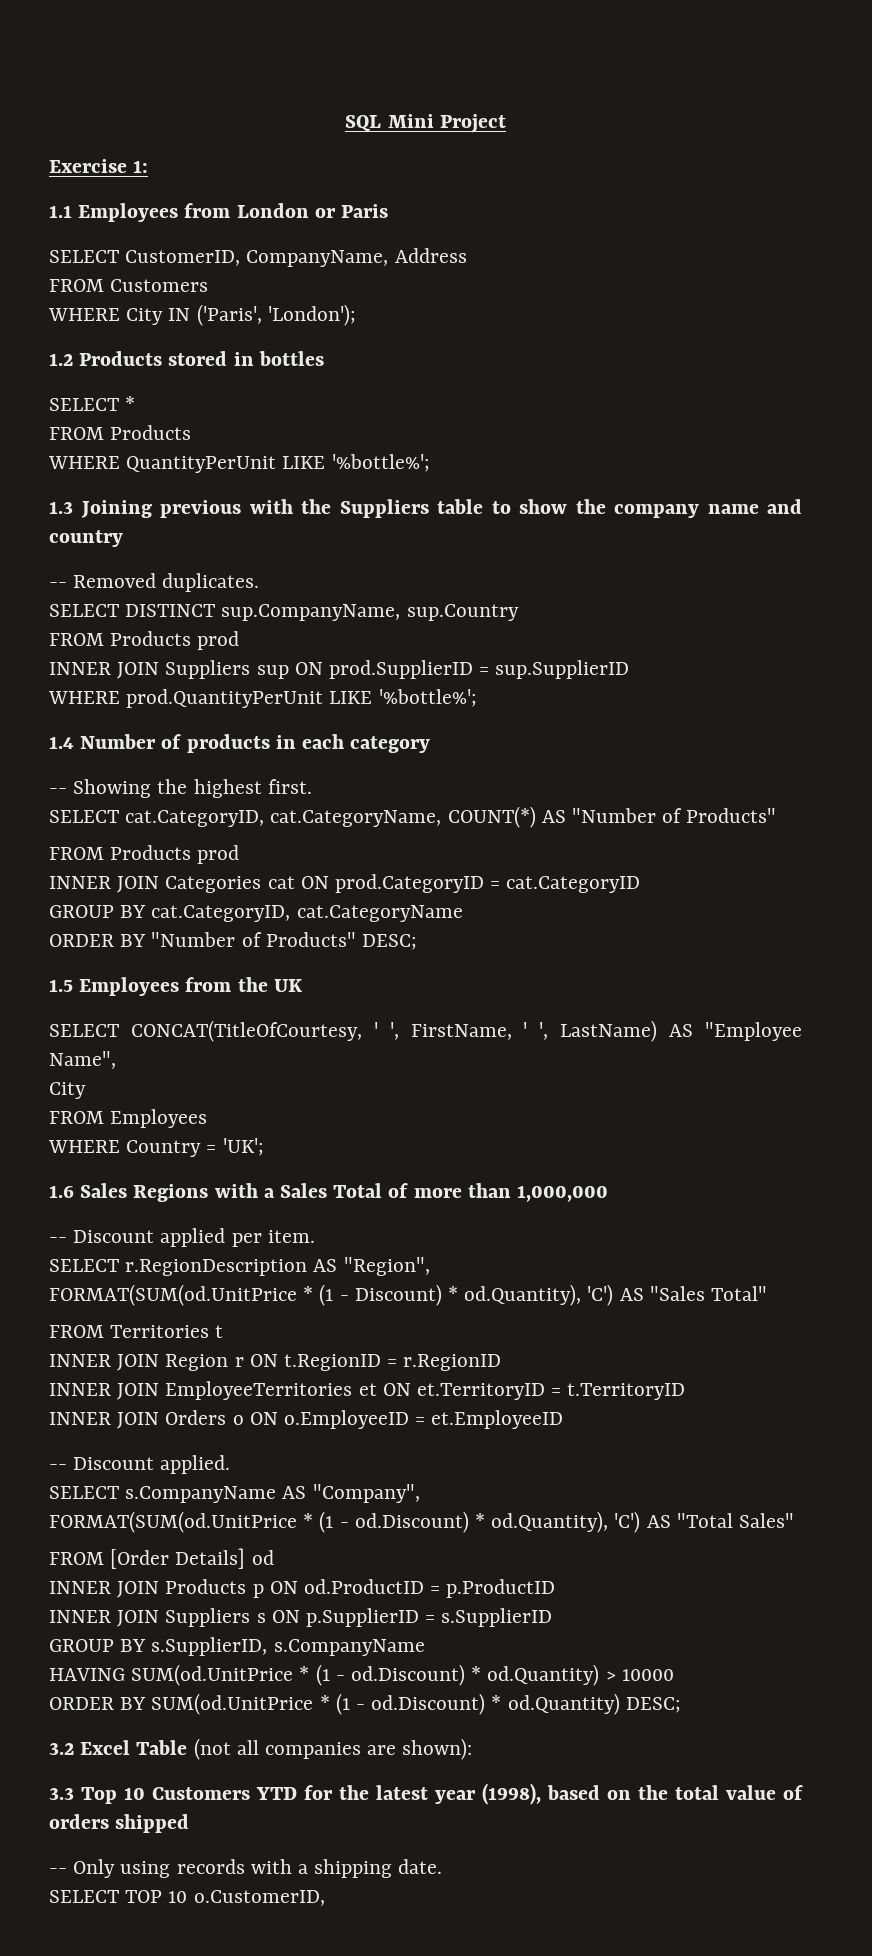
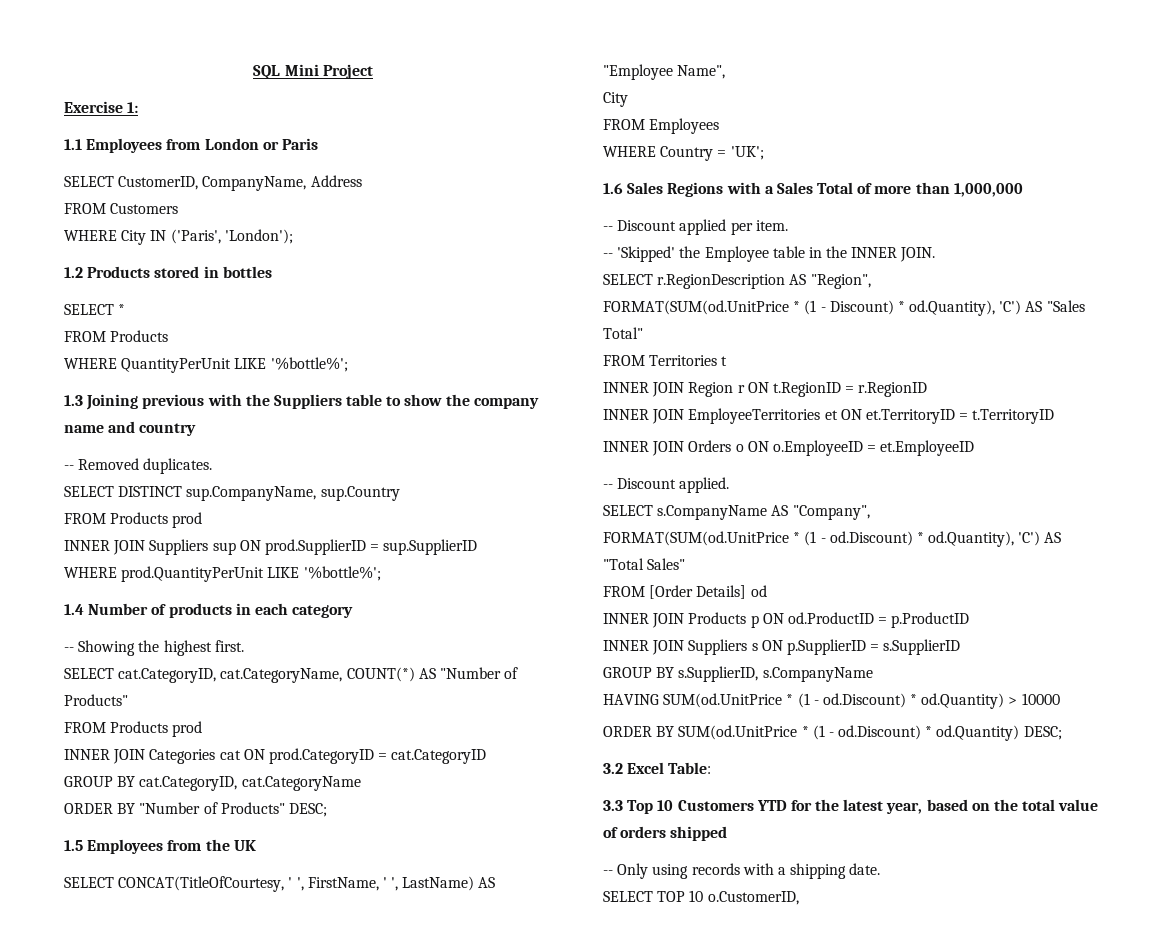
(315, 1236) none -> [603,246,936,262] // -- 'Skipped' the Employee table in the INNER JOIN.
[136,1738,473,1760] Table (not all companies are shown): -> [668,762,712,774] Table:
[435,1783,541,1805] year (1998), -> [886,802,923,814] year,

